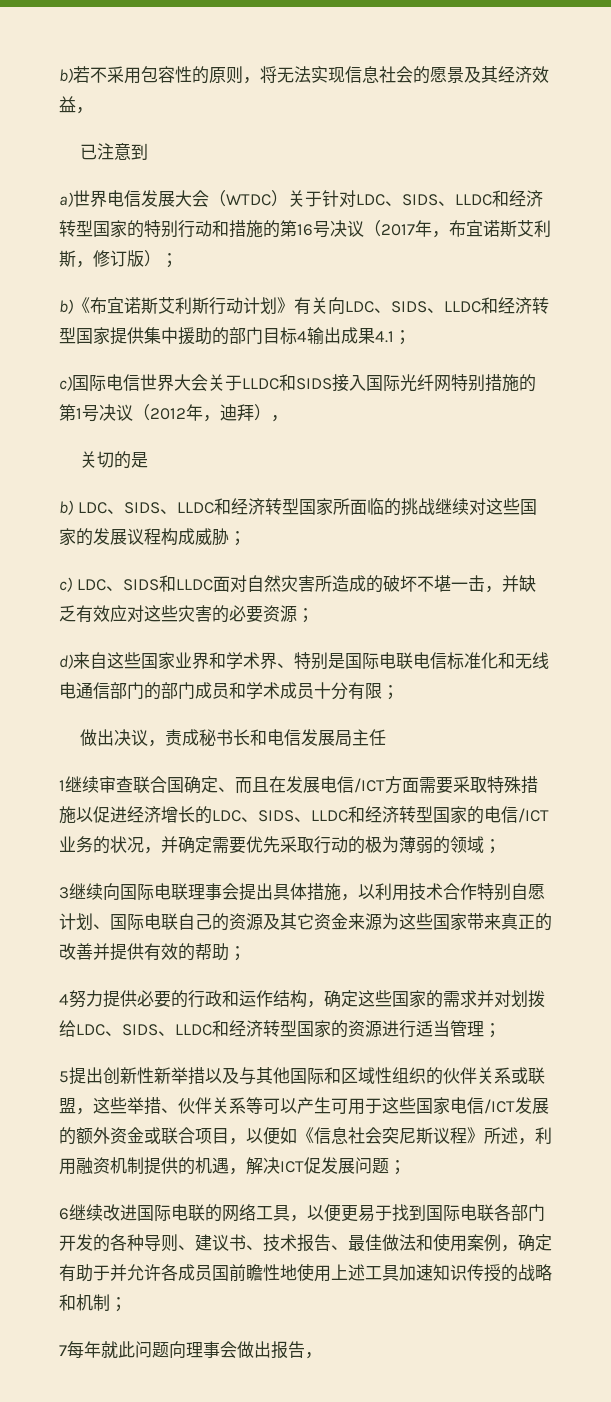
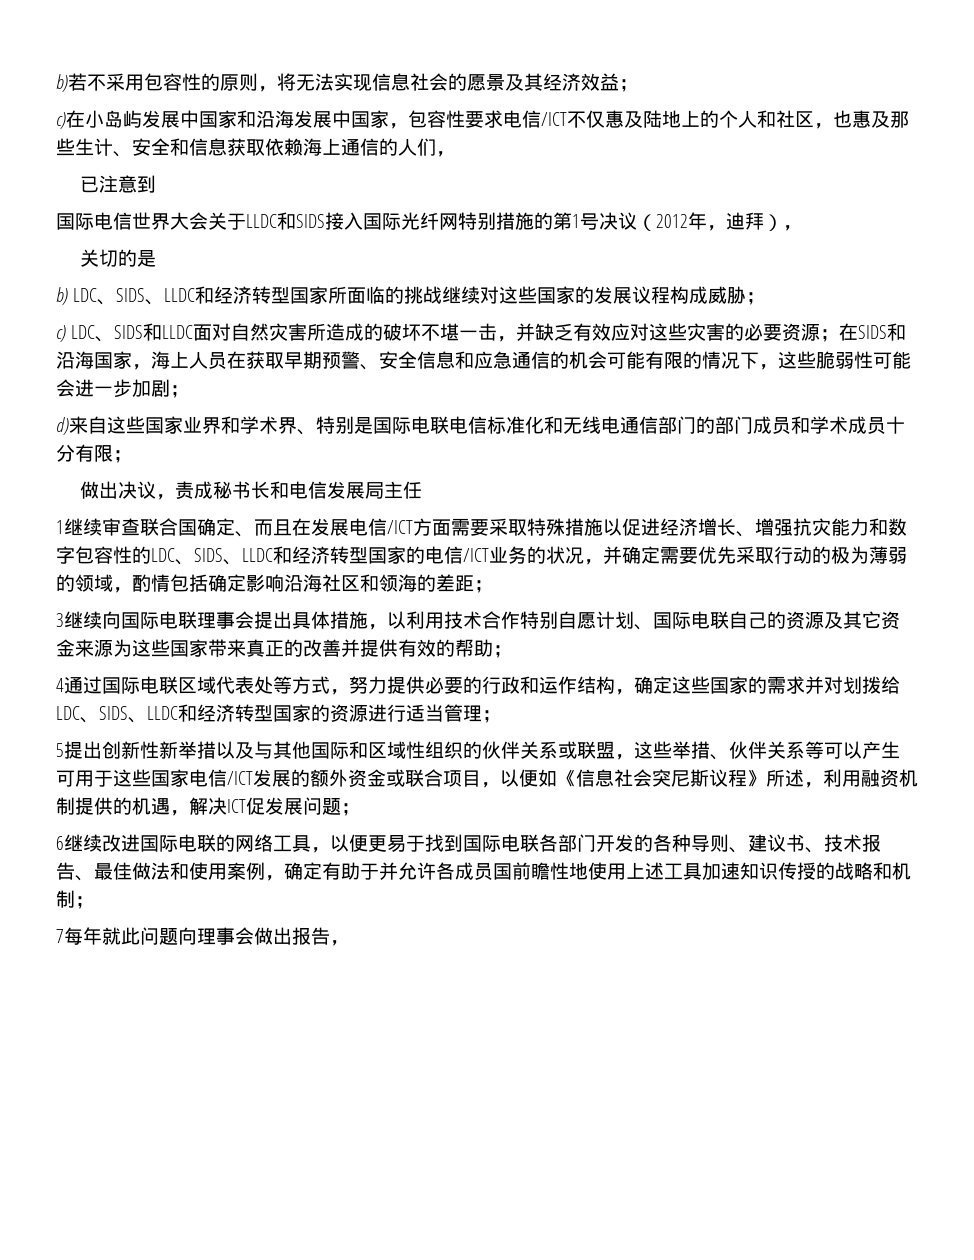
[76,107,93,114] [80,143,149,160] [59,190,543,207] [59,220,551,238] [59,250,178,268] [59,297,549,315] [59,327,411,345] [59,376,73,391] ， // 已注意到 // a)世界电信发展大会（WTDC）关于针对LDC、SIDS、LLDC和经济转型国家的特别行动和措施的第16号决议（2017年，布宜诺斯艾利斯，修订版）； // b)《布宜诺斯艾利斯行动计划》有关向LDC、SIDS、LLDC和经济转型国家提供集中援助的部门目标4输出成果4.1； // c) -> [619,79,638,92] [56,110,909,129] [56,138,455,157] [80,175,157,193] ； // c)在小岛屿发展中国家和沿海发展中国家，包容性要求电信/ICT不仅惠及陆地上的个人和社区，也惠及那些生计、安全和信息获取依赖海上通信的人们， // 已注意到 //
(314, 615) none -> [838,323,906,341] [56,351,911,370] [56,379,189,398] 在SIDS和沿海国家，海上人员在获取早期预警、安全信息和应急通信的机会可能有限的情况下，这些脆弱性可能会进一步加剧；
(195, 814) none -> [736,518,907,537] [56,546,132,564] 、增强抗灾能力和数字包容性
(484, 844) none -> [113,574,474,593] ，酌情包括确定影响沿海社区和领海的差距
(69, 999) none -> [64,676,349,695] 通过国际电联区域代表处等方式，

